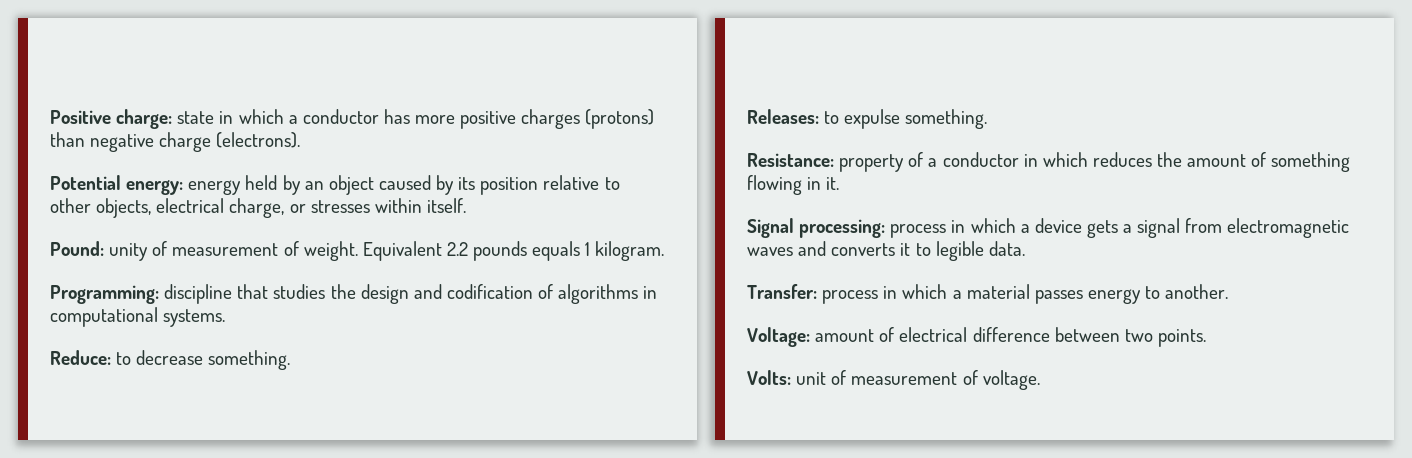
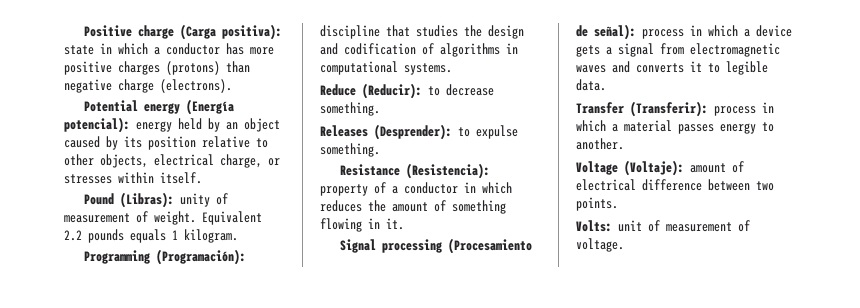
[116,109,173,129] charge: -> [137,24,282,40] charge (Carga positiva):
[126,180,184,195] energy: -> [143,99,234,115] [64,117,130,133] energy (Energía potencial):
[50,241,104,256] Pound: -> [83,192,174,208] Pound (Libras):
[50,285,159,304] Programming: -> [83,249,246,265] Programming (Programación):
[50,350,111,365] Reduce: -> [320,83,422,99] Reduce (Reducir):
[747,109,819,124] Releases: -> [320,124,452,140] Releases (Desprender):
[747,153,834,167] Resistance: -> [339,163,490,179] Resistance (Resistencia):
[799,219,886,238] processing: -> [381,238,532,254] [576,24,636,40] processing (Procesamiento de señal):
[747,284,817,299] Transfer: -> [576,101,708,117] Transfer (Transferir):
[747,327,810,347] Voltage: -> [576,160,684,176] Voltage (Voltaje):

